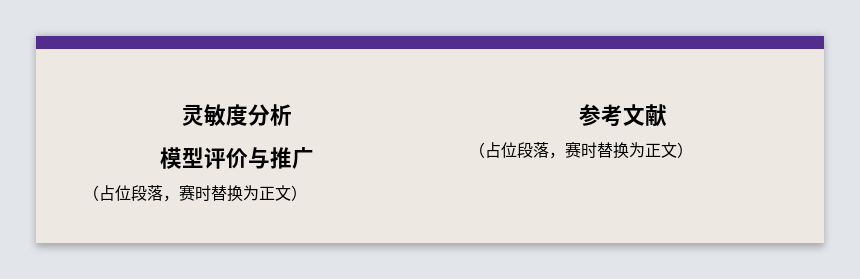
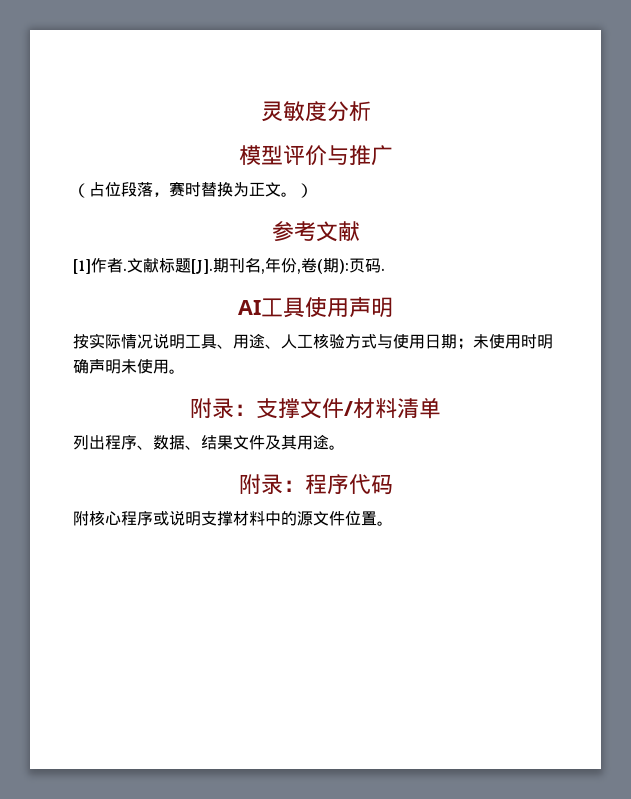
(292, 193) none -> [281,192,297,197] 。
[469,141,694,159] （占位段落，赛时替换为正文） -> [73,257,385,274] [238,297,393,318] [73,333,553,350] [73,359,185,374] [190,398,441,419] [73,434,345,450] [238,474,393,495] [73,510,393,526] [1]作者.文献标题[J].期刊名,年份,卷(期):页码. // AI工具使用声明 // 按实际情况说明工具、用途、人工核验方式与使用日期；未使用时明确声明未使用。 // 附录：支撑文件/材料清单 // 列出程序、数据、结果文件及其用途。 // 附录：程序代码 // 附核心程序或说明支撑材料中的源文件位置。

